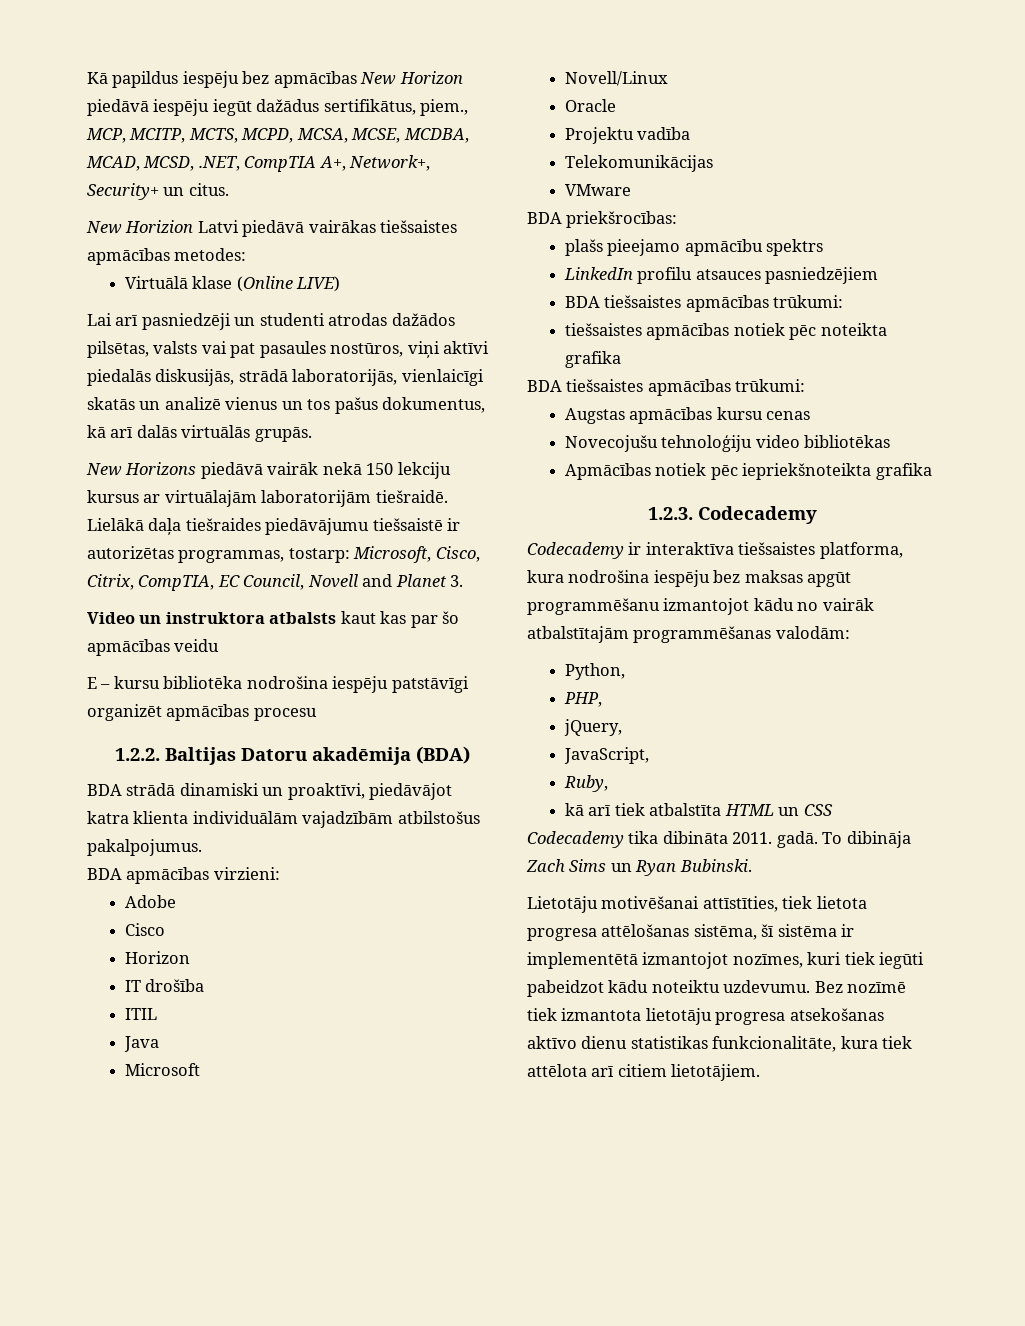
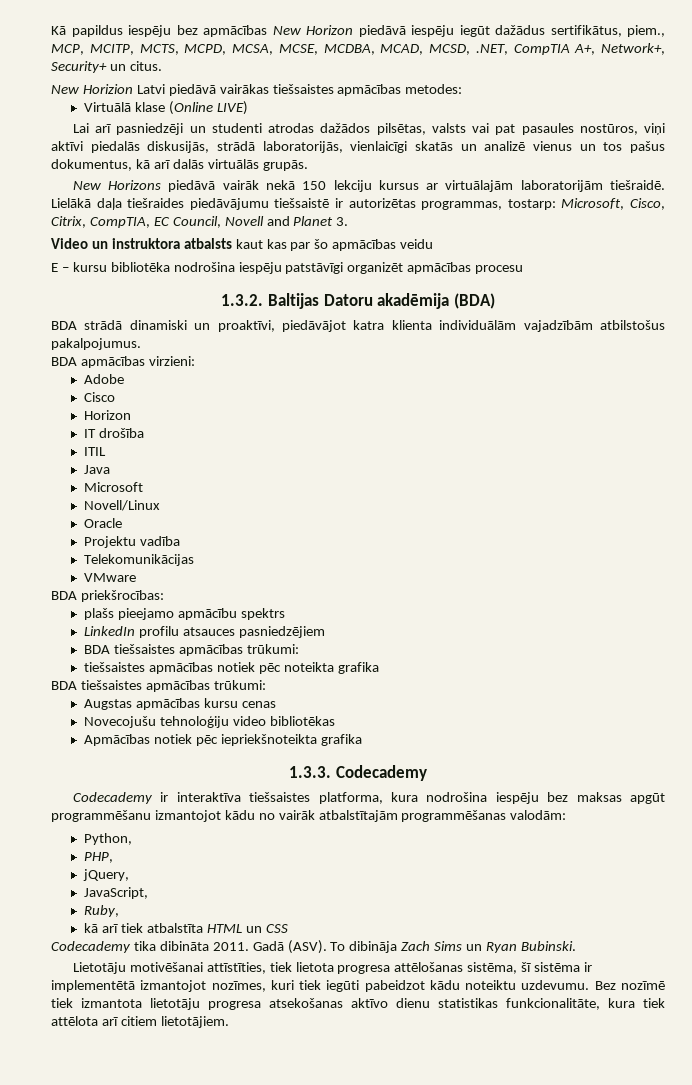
[115,748,160,761] 1.2.2. -> [221,294,264,306] 1.3.2.
[648,507,693,520] 1.2.3. -> [289,766,332,778] 1.3.3.
[776,831,818,848] gadā. -> [252,940,327,954] Gadā (ASV).

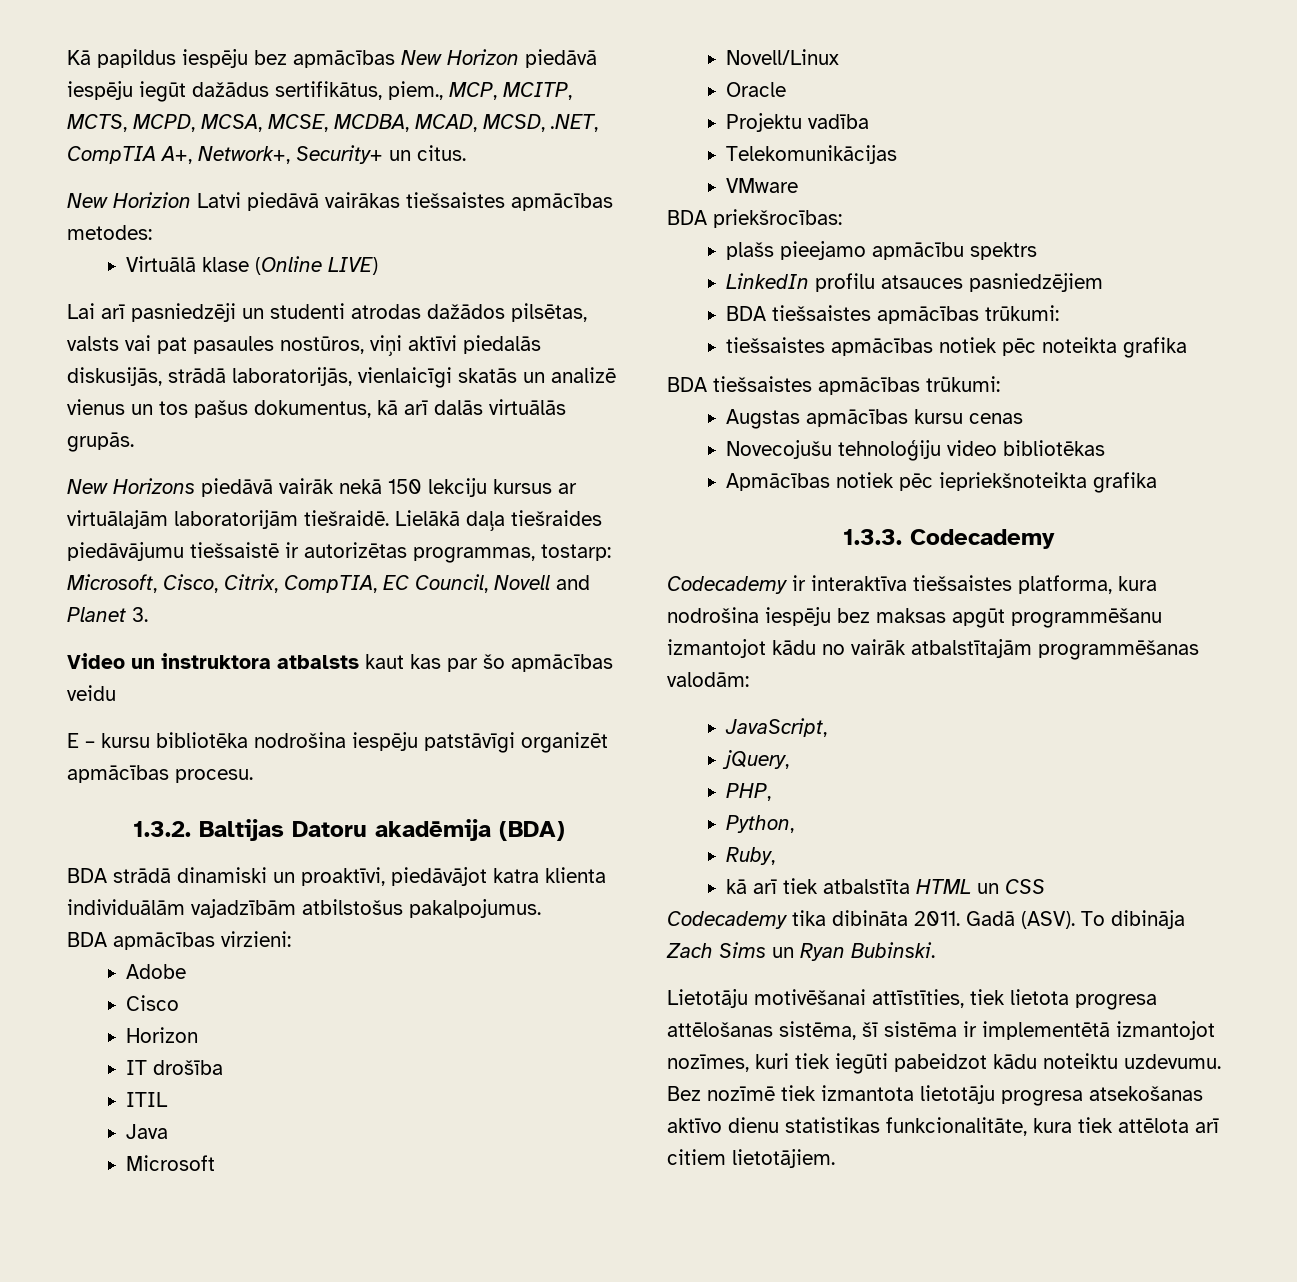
[475,265,524,274] procesu -> [175,769,253,783] procesu.
[84,833,133,845] Python, -> [725,718,828,737] [722,750,790,769] JavaScript, // jQuery,
[83,869,130,881] [84,887,149,899] jQuery, // JavaScript, -> [726,815,795,833] Python,

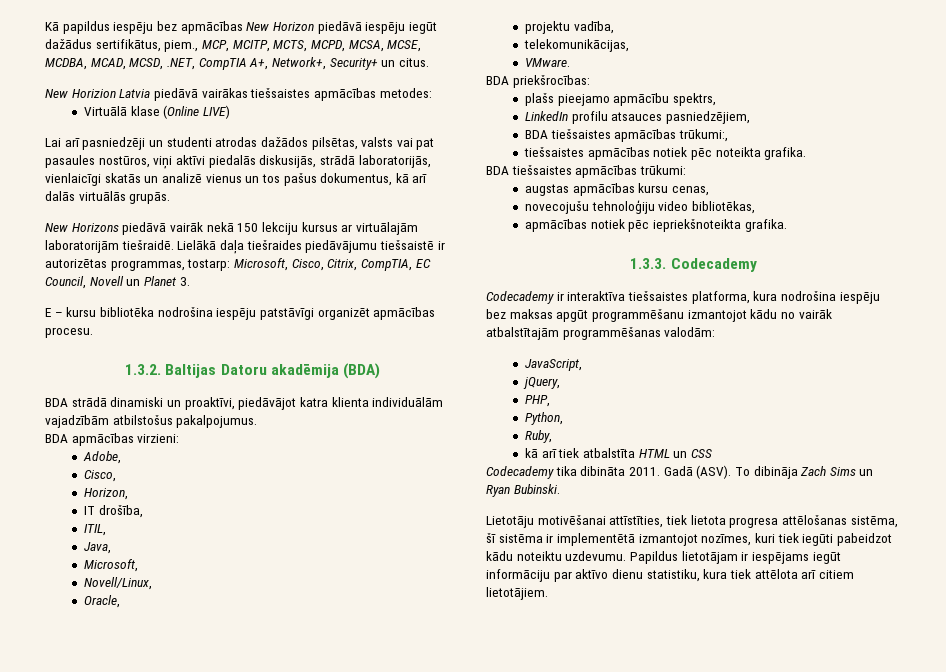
[197,192,241,208] Latvi -> [119,89,151,98] Latvia
[556,575,590,590] and -> [126,279,141,286] un
[67,653,613,672] [67,685,116,701] // Video un instruktora atbalsts kaut kas par šo apmācības veidu -> (190, 281) none
[126,964,187,979] [126,995,180,1011] [126,1027,199,1043] [126,1060,224,1075] [126,1092,169,1107] [126,1124,169,1139] [126,1155,216,1171] [726,49,840,65] [726,82,787,97] [726,113,870,132] [726,145,898,164] [726,178,799,193] Adobe // Cisco // Horizon // IT drošība // ITIL // Java // Microsoft // Novell/Linux // Oracle // Projektu vadība // Telekomunikācijas // VMware -> [83,451,122,464] [84,470,117,482] [84,488,129,500] [84,505,143,518] [84,524,107,536] [84,542,112,554] [84,559,139,572] [84,577,153,590] [84,595,121,608] [525,21,614,34] [524,39,630,52] [525,58,571,67] Adobe, // Cisco, // Horizon, // IT drošība, // ITIL, // Java, // Microsoft, // Novell/Linux, // Oracle, // projektu vadība, // telekomunikācijas, // VMware.
[970,242,1038,260] spektrs -> [673,93,717,106] spektrs,
[969,273,1104,292] [726,305,1060,324] [726,337,1188,358] [667,376,1000,395] [726,409,1024,429] [726,440,1106,461] [726,472,1158,493] pasniedzējiem // BDA tiešsaistes apmācības trūkumi: // tiešsaistes apmācības notiek pēc noteikta grafika // BDA tiešsaistes apmācības trūkumi: // Augstas apmācības kursu cenas // Novecojušu tehnoloģiju video bibliotēkas // Apmācības notiek pēc iepriekšnoteikta grafika -> [666,111,751,124] [525,129,729,142] [524,147,807,160] [486,165,686,178] [525,183,710,196] [525,200,756,214] [525,219,787,232] pasniedzējiem, // BDA tiešsaistes apmācības trūkumi:, // tiešsaistes apmācības notiek pēc noteikta grafika. // BDA tiešsaistes apmācības trūkumi: // augstas apmācības kursu cenas, // novecojušu tehnoloģiju video bibliotēkas, // apmācības notiek pēc iepriekšnoteikta grafika.
[667,1085,1203,1106] [667,1117,1027,1136] Bez nozīmē tiek izmantota lietotāju progresa atsekošanas aktīvo dienu statistikas funkcionalitāte, -> [629,551,841,564] [486,569,700,582] Papildus lietotājam ir iespējams iegūt informāciju par aktīvo dienu statistiku,

